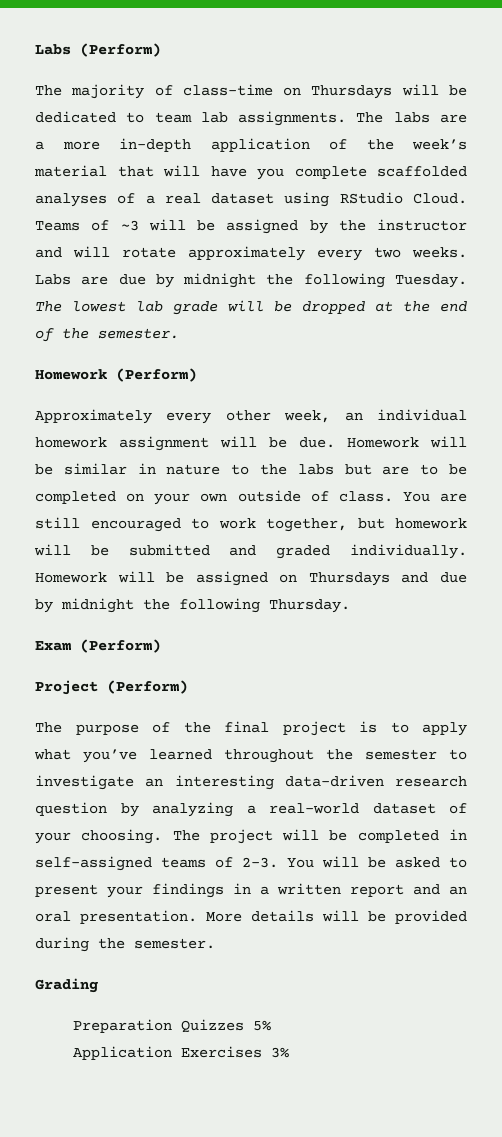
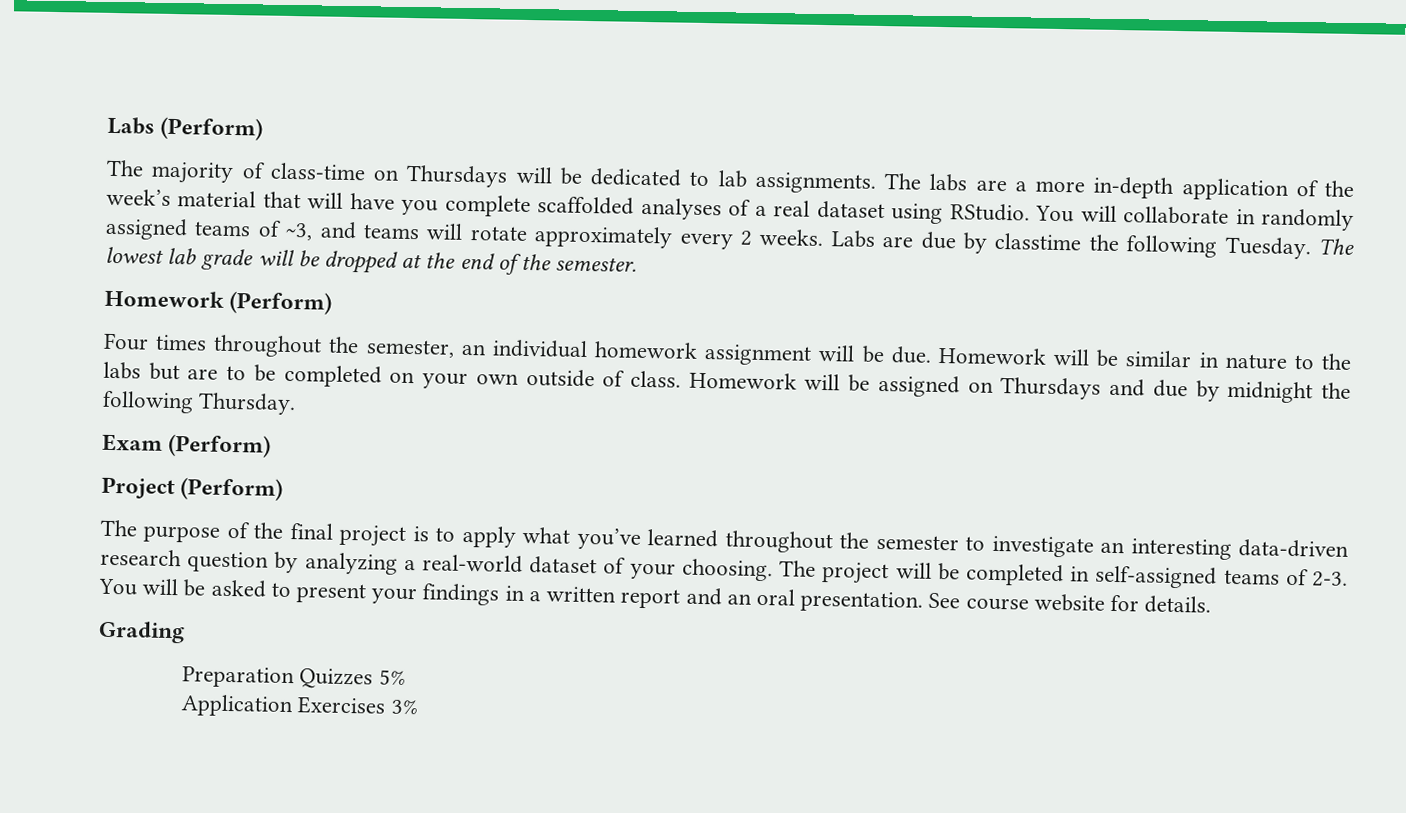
[154,112,192,123] team -> (710, 179) none
[339,192,467,204] [35,219,467,234] [35,247,62,258] RStudio Cloud. Teams of ~3 will be assigned by the instructor and -> [949,203,1355,231] [105,217,420,241] RStudio. You will collaborate in randomly assigned teams of ~3, and teams
[374,247,401,258] two -> [739,230,752,246] 2
[183,273,257,288] midnight -> [994,232,1082,251] classtime
[35,409,331,424] Approximately every other week, -> [103,332,455,358] Four times throughout the semester,
[402,492,467,502] [35,517,467,532] [34,544,468,559] You are still encouraged to work together, but homework will be submitted and graded individually. -> (682, 379) none
[206,910,467,924] [35,937,215,952] More details will be provided during the semester. -> [928,592,1212,614] See course website for details.

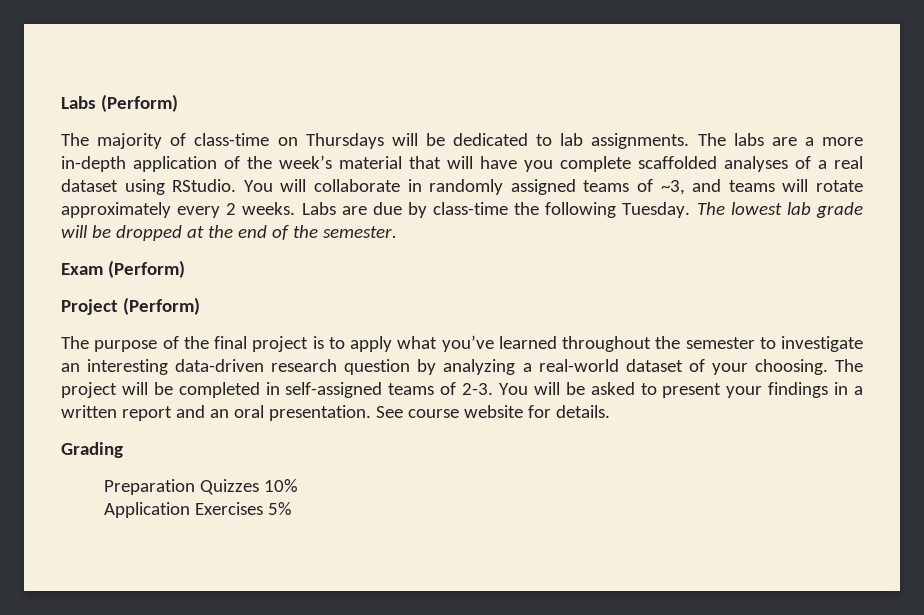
[994,232,1082,251] classtime -> [433,202,509,215] class-time
[104,289,333,315] [103,332,1351,370] [103,361,1352,404] [102,390,297,416] // Homework (Perform) // Four times throughout the semester, an individual homework assignment will be due. Homework will be similar in nature to the labs but are to be completed on your own outside of class. Homework will be assigned on Thursdays and due by midnight the following Thursday. -> (397, 232) none
[378,669,406,685] 5% -> [264,479,299,492] 10%
[390,699,418,715] 3% -> [268,502,293,515] 5%

